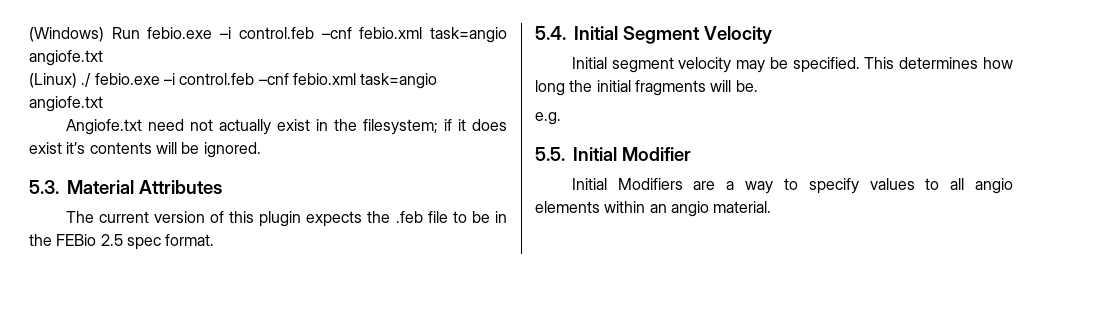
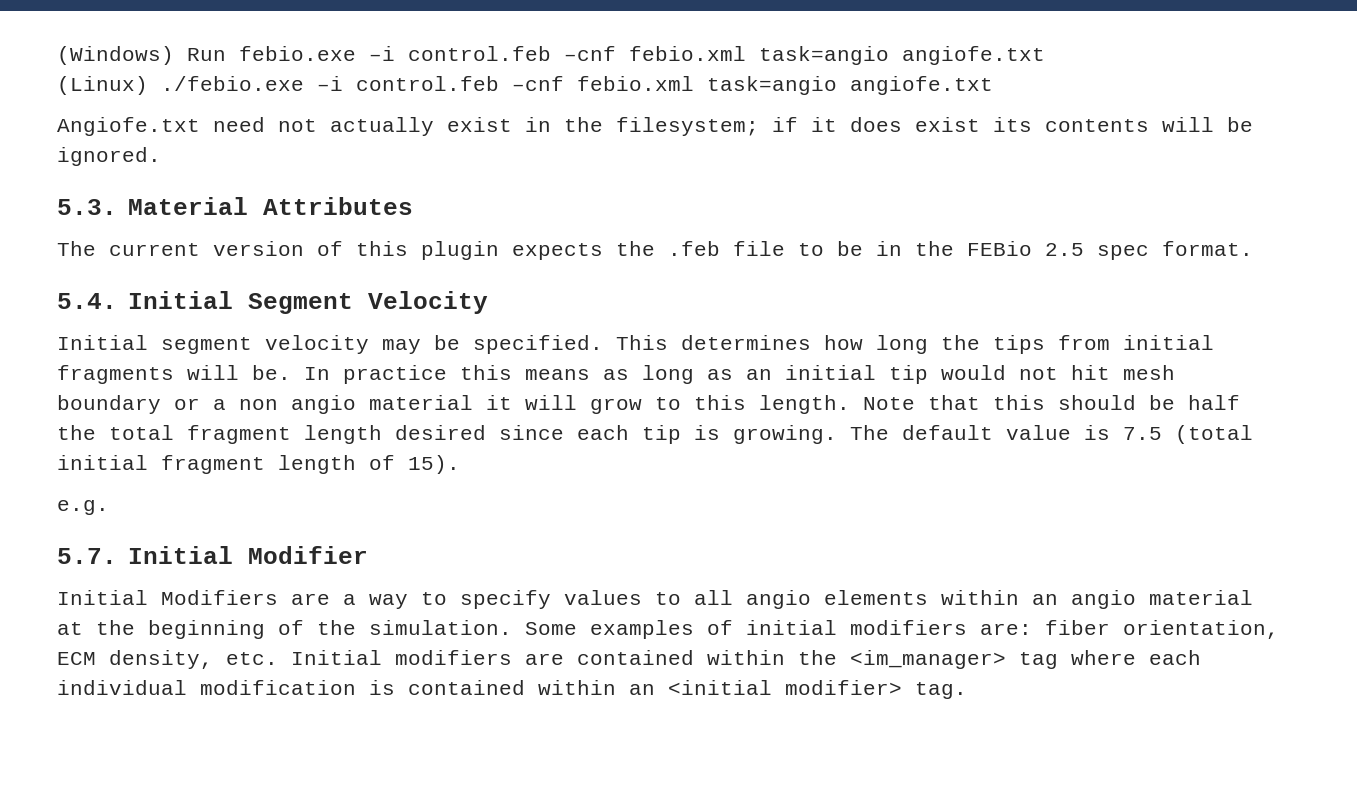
[81,73,160,87] ./ febio.exe -> [161,76,304,91] ./febio.exe
[66,142,86,154] it’s -> [993,117,1032,132] its
(593, 86) none -> [993,335,1110,354] tips from
(758, 86) none -> [304,365,1175,384] [57,395,1240,414] [57,425,1253,444] [57,455,460,474] In practice this means as long as an initial tip would not hit mesh boundary or a non angio material it will grow to this length. Note that this should be half the total fragment length desired since each tip is growing. The default value is 7.5 (total initial fragment length of 15).
[535,147,565,161] 5.5. -> [57,548,117,564] 5.7.
[713,201,772,213] material. -> [1149,590,1253,605] [57,620,1279,639] [57,650,1201,669] [57,680,967,699] material at the beginning of the simulation. Some examples of initial modifiers are: fiber orientation, ECM density, etc. Initial modifiers are contained within the <im_manager> tag where each individual modification is contained within an <initial modifier> tag.

